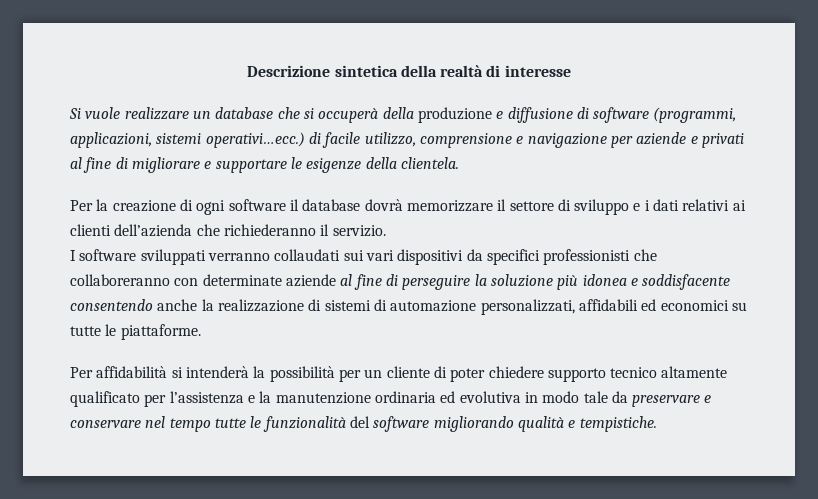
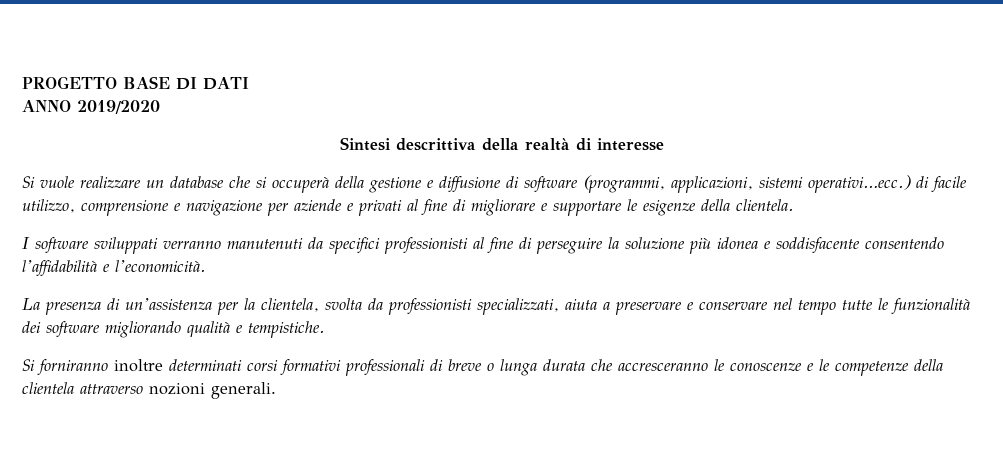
[247,65,398,77] Descrizione sintetica -> [22,76,249,90] [22,100,160,114] [339,137,476,151] PROGETTO BASE DI DATI // ANNO 2019/2020 // Sintesi descrittiva
[417,107,492,123] produzione -> [369,177,422,193] gestione
[70,199,746,215] [70,224,386,237] [70,249,657,265] [70,274,336,287] Per la creazione di ogni software il database dovrà memorizzare il settore di sviluppo e i dati relativi ai clienti dell’azienda che richiederanno il servizio. // I software sviluppati verranno collaudati sui vari dispositivi da specifici professionisti che collaboreranno con determinate aziende -> [22,237,468,254] I software sviluppati verranno manutenuti da specifici professionisti
[157,299,747,315] [70,324,201,340] [70,366,728,382] [70,391,628,407] anche la realizzazione di sistemi di automazione personalizzati, affidabili ed economici su tutte le piattaforme. // Per affidabilità si intenderà la possibilità per un cliente di poter chiedere supporto tecnico altamente qualificato per l’assistenza e la manutenzione ordinaria ed evolutiva in modo tale da -> [22,260,206,277] [22,298,610,315] l’affidabilità e l’economicità. // La presenza di un’assistenza per la clientela, svolta da professionisti specializzati, aiuta a
[349,416,370,428] del -> [22,321,41,333] dei
(657, 424) none -> [22,359,943,376] [22,382,276,399] // Si forniranno inoltre determinati corsi formativi professionali di breve o lunga durata che accresceranno le conoscenze e le competenze della clientela attraverso nozioni generali.

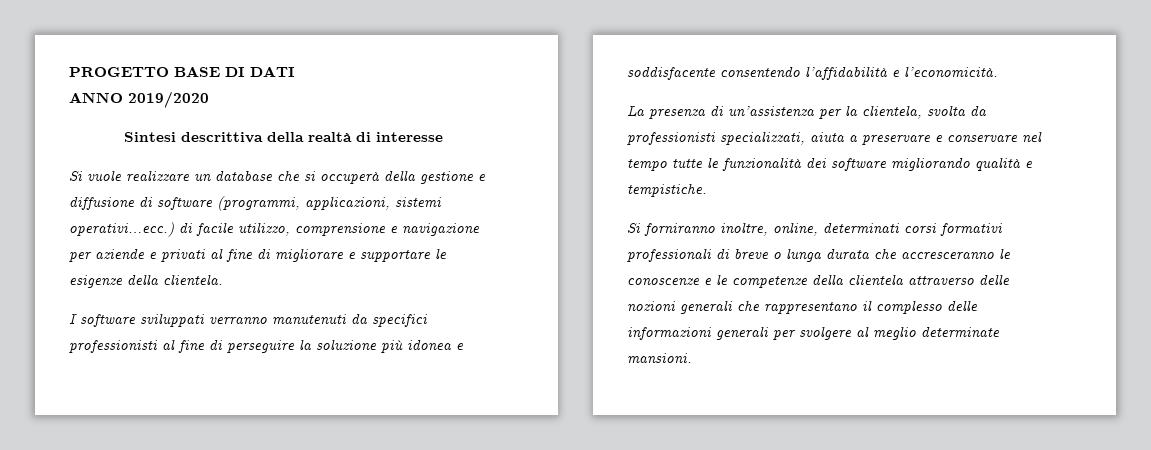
[114,359,163,372] inoltre -> [720,222,818,236] inoltre, online,
[149,382,276,399] nozioni generali. -> [979,274,1010,285] [627,300,978,314] [627,326,1000,340] [627,353,692,364] delle nozioni generali che rappresentano il complesso delle informazioni generali per svolgere al meglio determinate mansioni.

